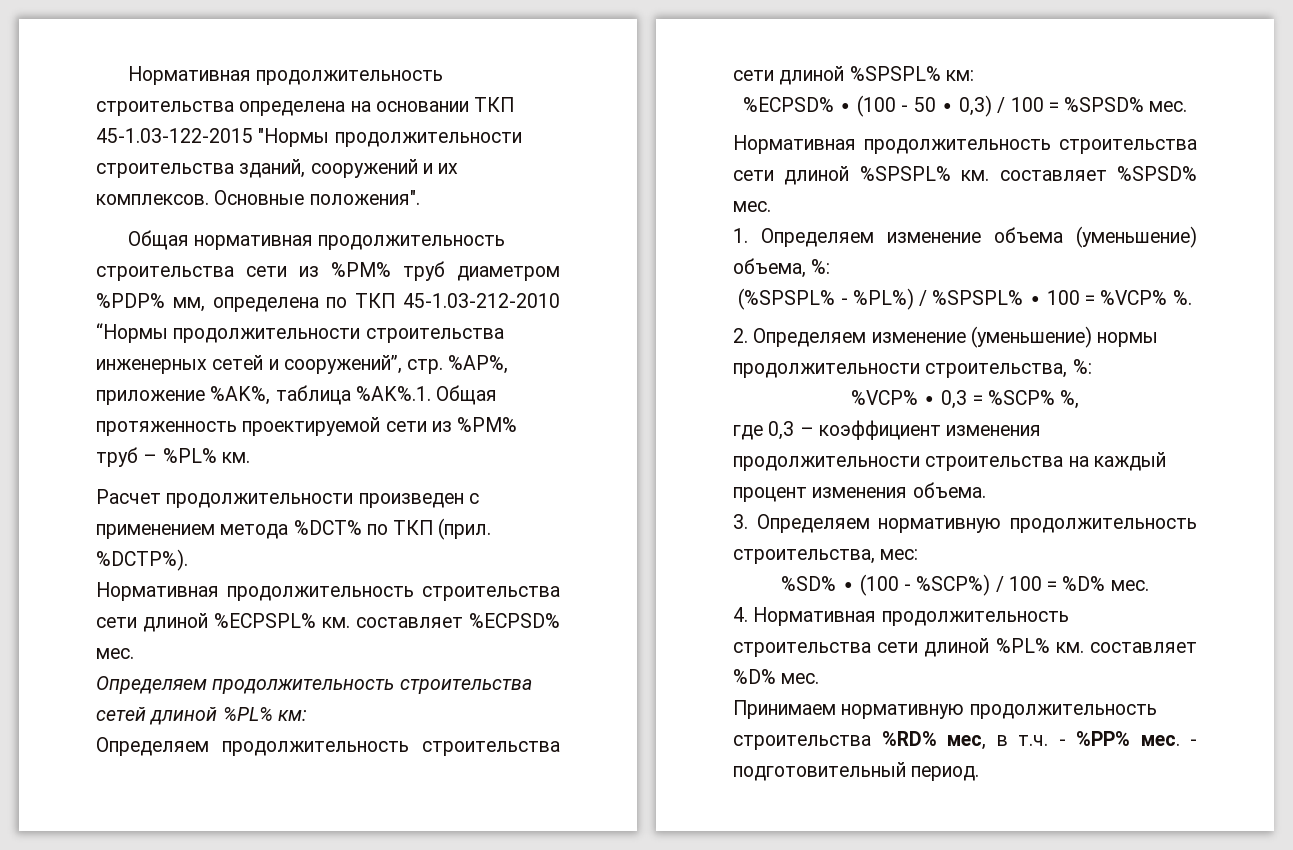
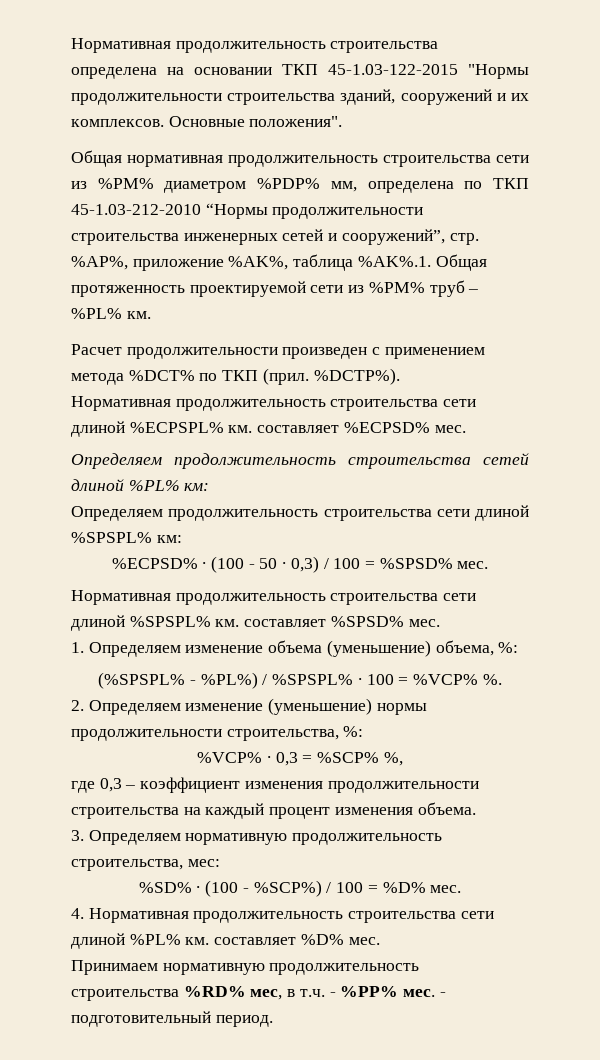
[403,261,445,281] труб -> (154, 183) none

